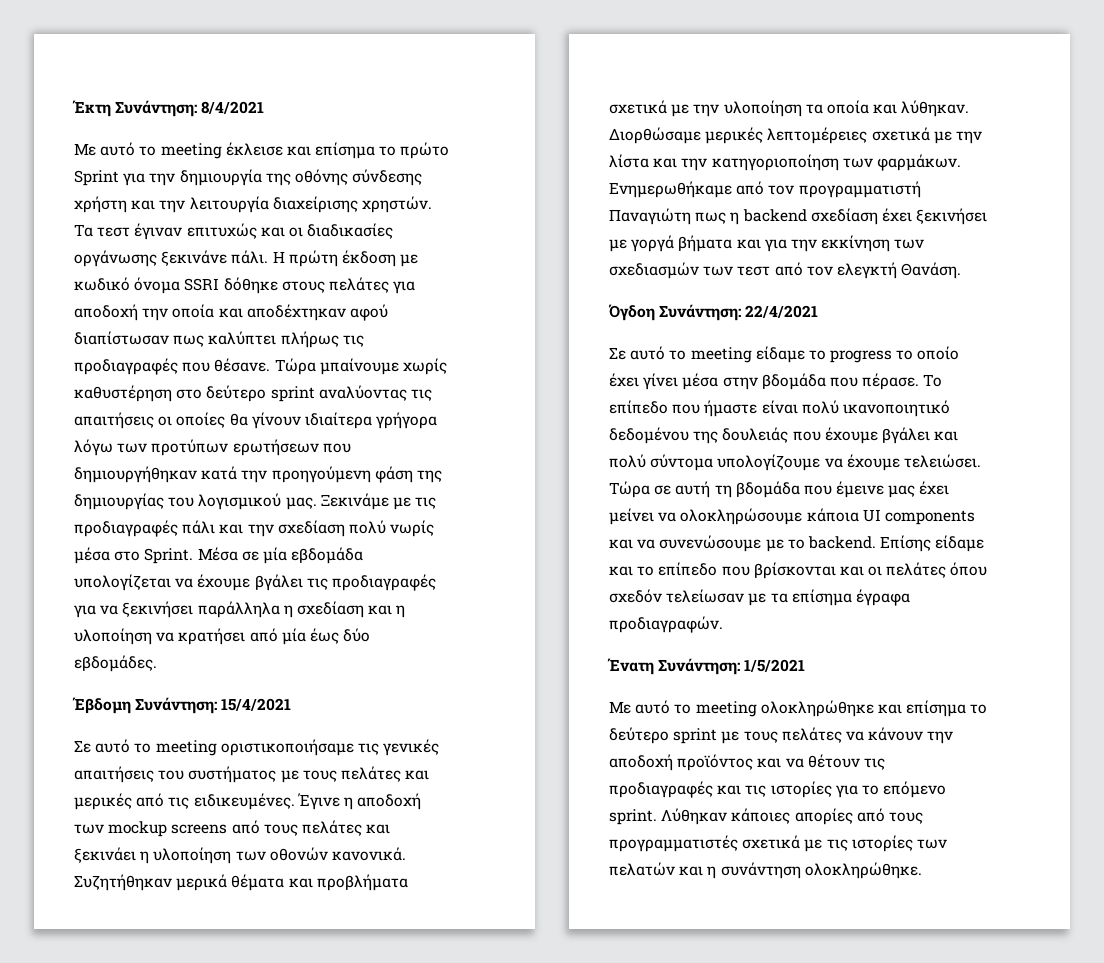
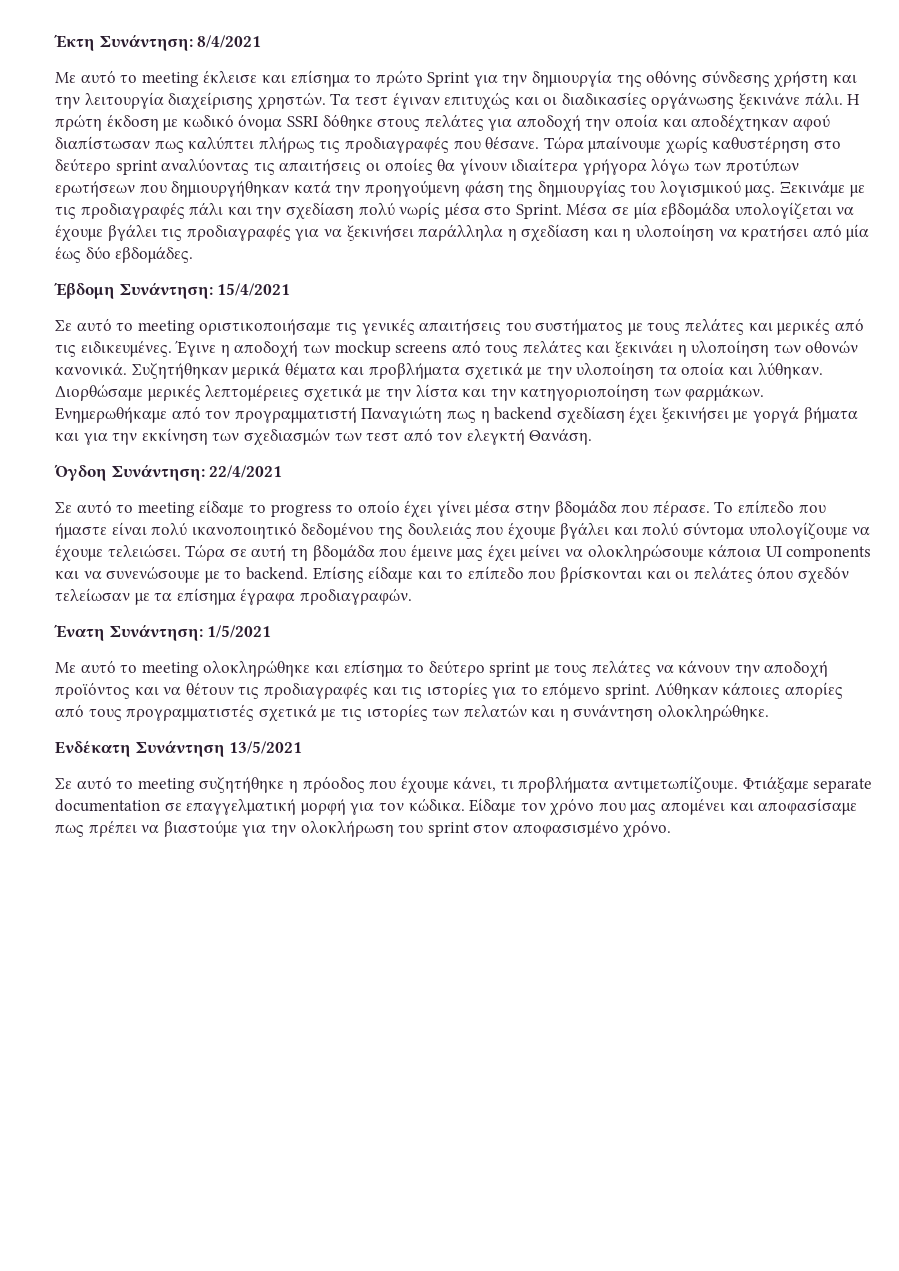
(922, 870) none -> [55,740,303,757] [55,776,873,794] [55,798,858,816] [55,820,672,838] // Ενδέκατη Συνάντηση 13/5/2021 // Σε αυτό το meeting συζητήθηκε η πρόοδος που έχουμε κάνει, τι προβλήματα αντιμετωπίζουμε. Φτιάξαμε separate documentation σε επαγγελματική μορφή για τον κώδικα. Είδαμε τον χρόνο που μας απομένει και αποφασίσαμε πως πρέπει να βιαστούμε για την ολοκλήρωση του sprint στον αποφασισμένο χρόνο.

